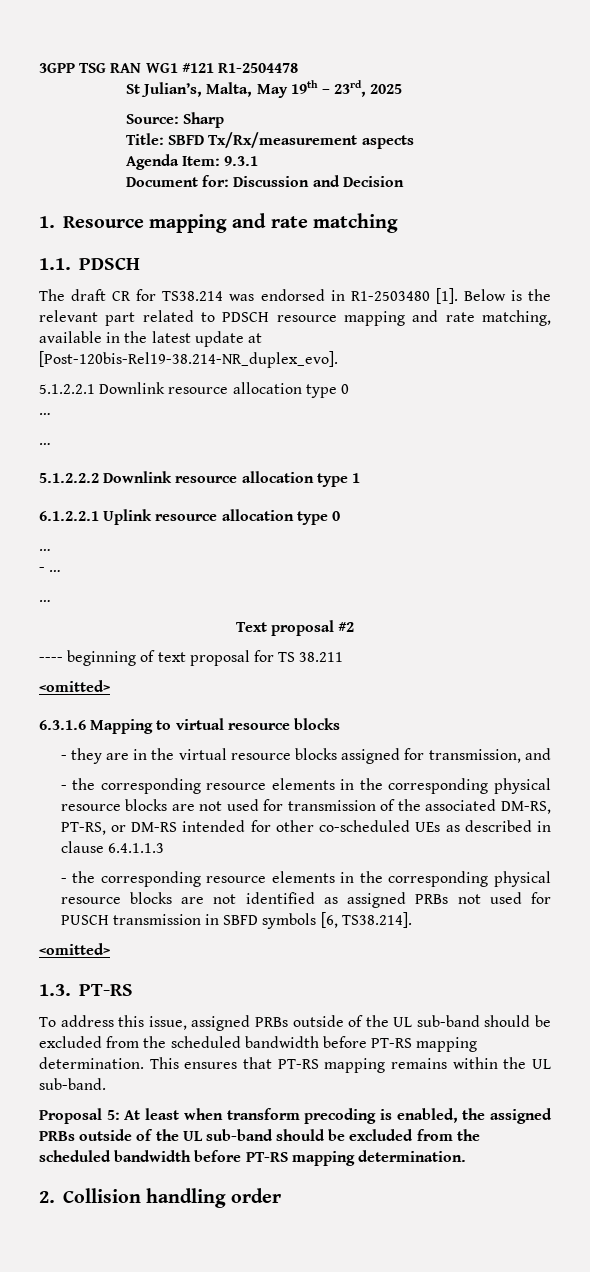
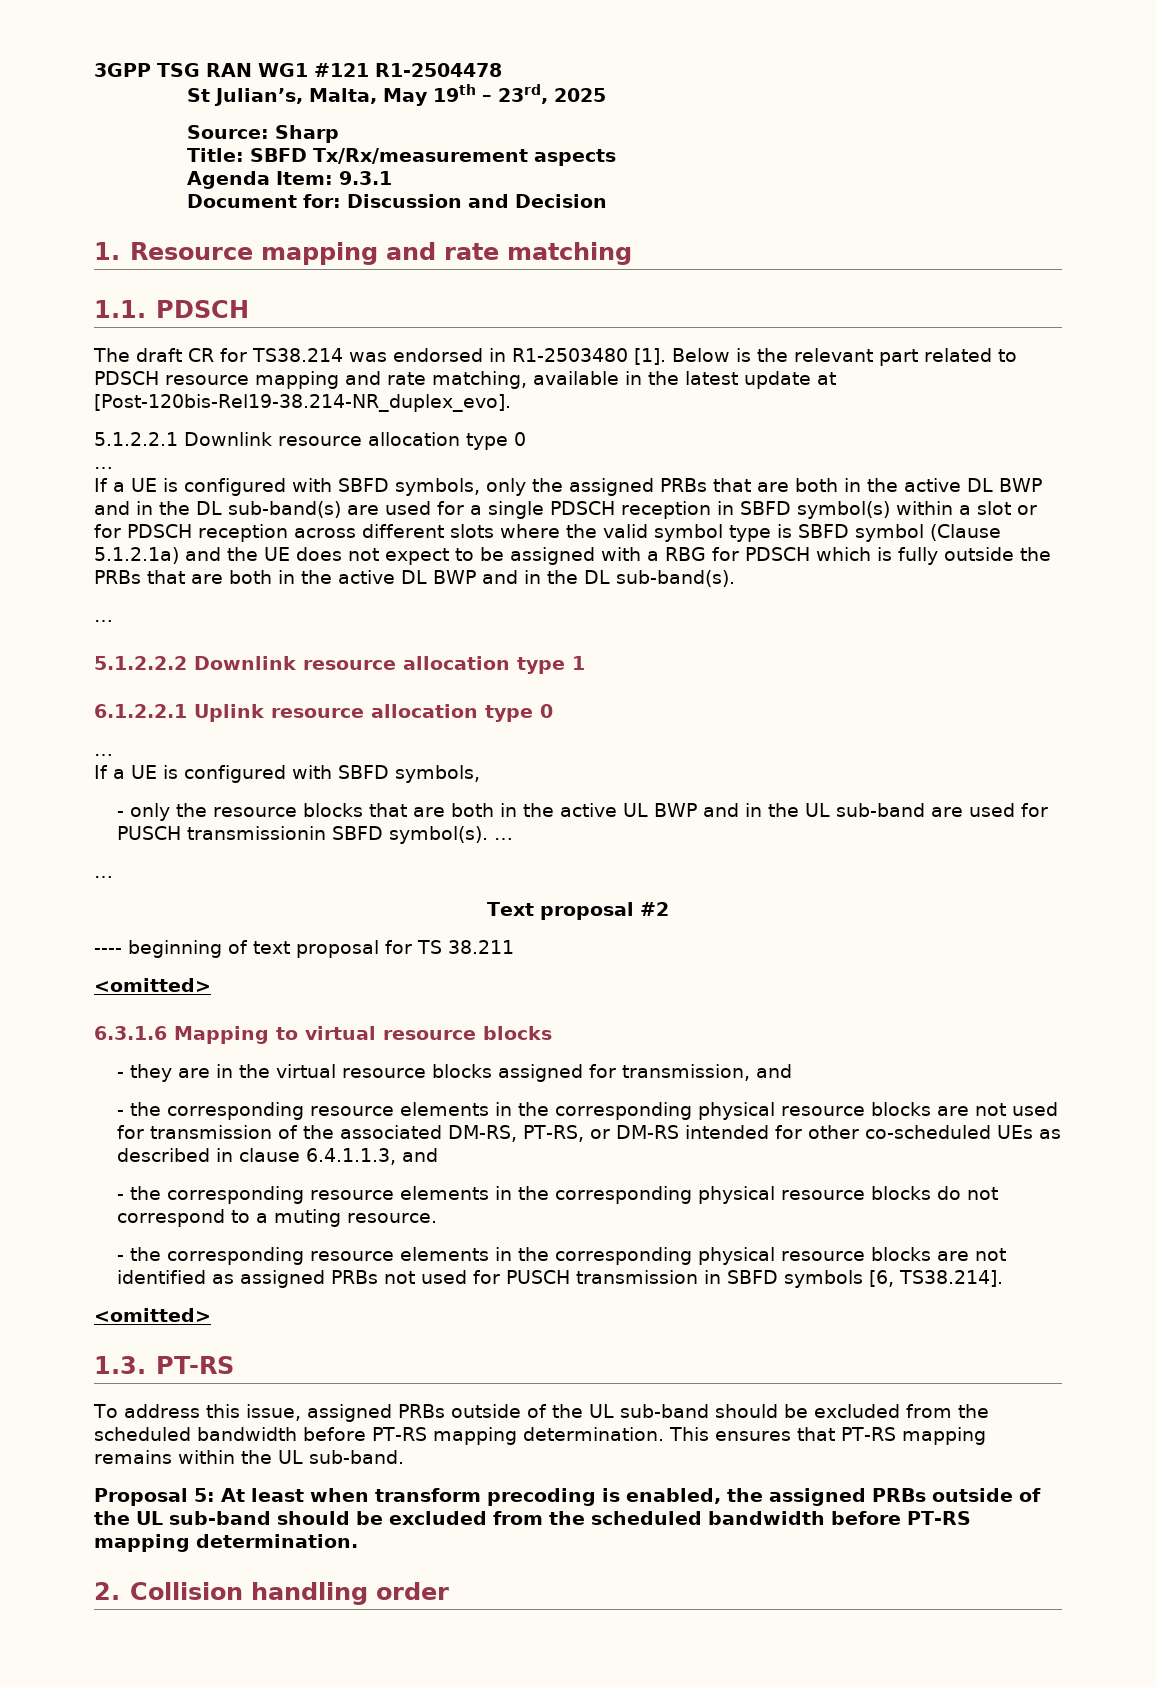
(51, 414) none -> [94,478,1042,496] [94,501,1037,519] [94,524,1001,542] [94,547,1051,565] [94,570,735,587] // If a UE is configured with SBFD symbols, only the assigned PRBs that are both in the active DL BWP and in the DL sub-band(s) are used for a single PDSCH reception in SBFD symbol(s) within a slot or for PDSCH reception across different slots where the valid symbol type is SBFD symbol (Clause 5.1.2.1a) and the UE does not expect to be assigned with a RBG for PDSCH which is fully outside the PRBs that are both in the active DL BWP and in the DL sub-band(s).
[39,567,45,572] - -> [94,765,480,783] [117,803,1049,821] [117,826,489,844] If a UE is configured with SBFD symbols, // - only the resource blocks that are both in the active UL BWP and in the UL sub-band are used for PUSCH transmissionin SBFD symbol(s).
[107,843,164,853] 6.4.1.1.3 -> [306,1148,439,1165] [117,1186,999,1204] [117,1209,438,1227] 6.4.1.1.3, and // - the corresponding resource elements in the corresponding physical resource blocks do not correspond to a muting resource.

